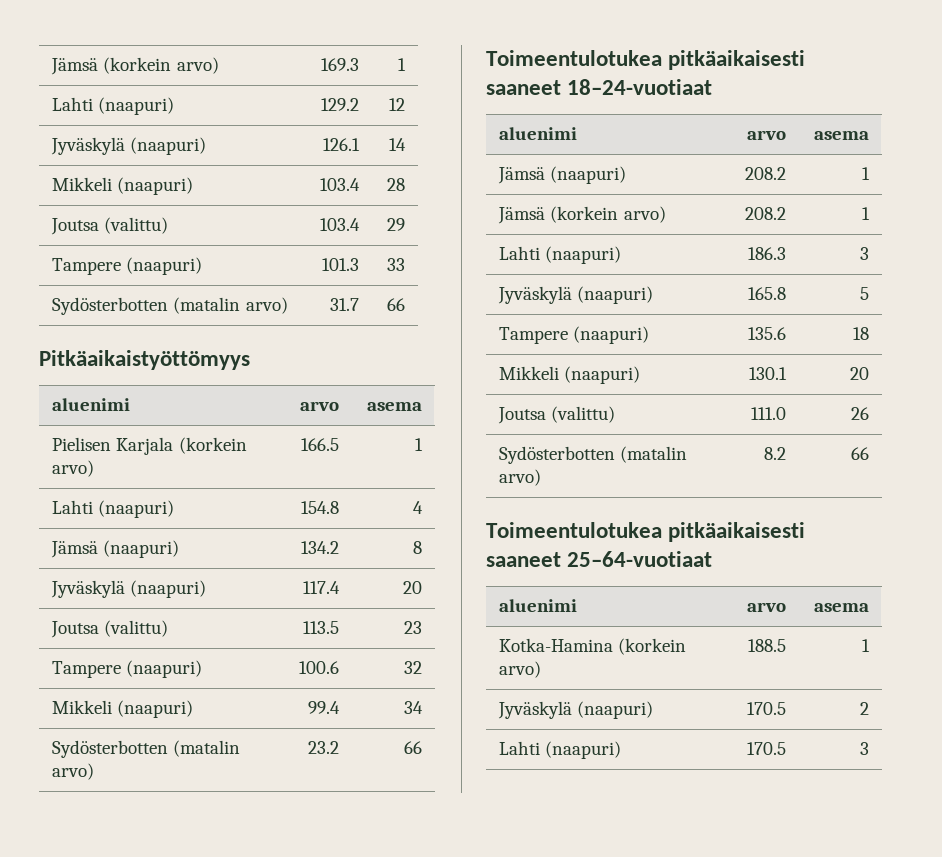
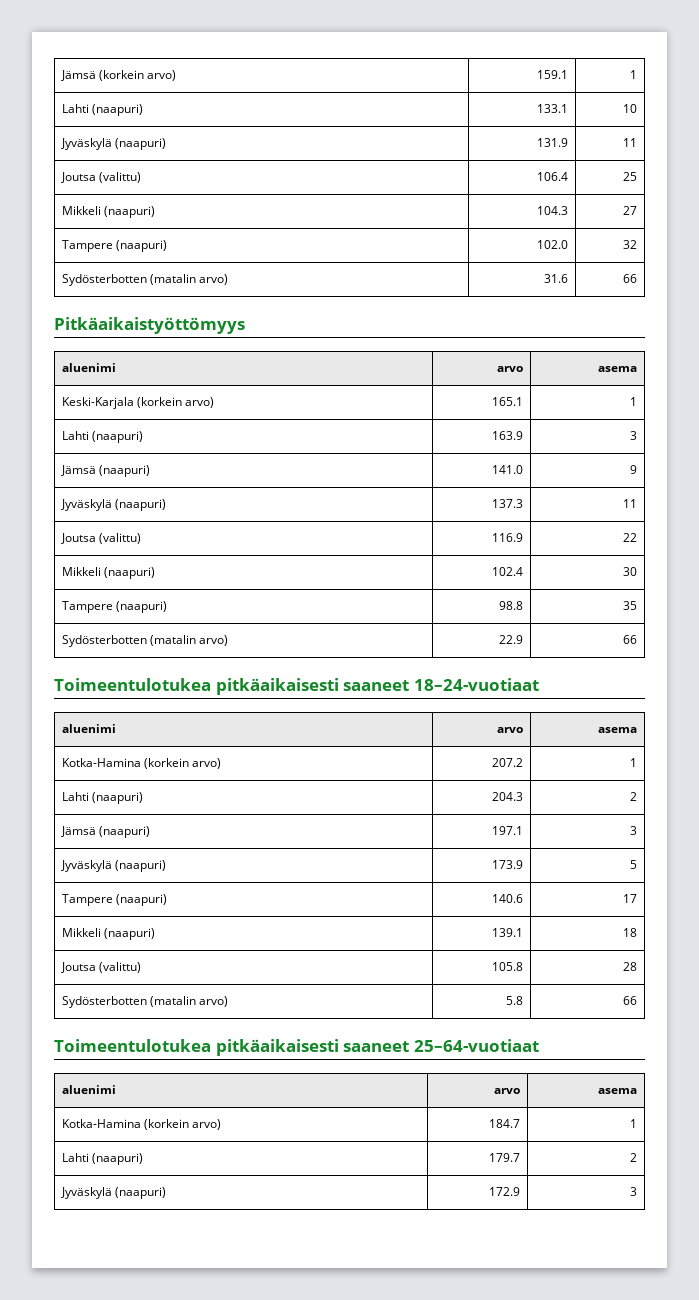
[51,57,219,75] [320,58,359,71] [397,58,406,71] [52,97,175,115] [320,98,359,111] [388,98,405,111] [51,137,207,155] [322,138,360,151] [388,138,406,151] [52,177,194,195] [319,178,360,191] [386,178,405,191] [51,217,169,235] [319,218,360,231] [386,218,405,231] [52,257,203,275] [321,258,359,271] [386,258,405,271] [52,297,288,315] [329,298,359,311] Jämsä (korkein arvo) | 169.3 | 1 // Lahti (naapuri) | 129.2 | 12 // Jyväskylä (naapuri) | 126.1 | 14 // Mikkeli (naapuri) | 103.4 | 28 // Joutsa (valittu) | 103.4 | 29 // Tampere (naapuri) | 101.3 | 33 // Sydösterbotten (matalin arvo) | 31.7 -> [60,70,177,81] [537,70,569,79] [630,70,638,79] [61,104,144,116] [537,104,569,113] [623,104,638,113] [60,138,167,150] [537,138,569,147] [623,138,638,147] [60,172,142,183] [537,172,569,181] [623,172,638,181] [61,206,156,218] [537,206,569,215] [623,206,638,215] [61,240,168,252] [537,240,569,249] [623,240,638,249] [61,274,229,286] [544,274,569,283] Jämsä (korkein arvo) | 159.1 | 1 // Lahti (naapuri) | 133.1 | 10 // Jyväskylä (naapuri) | 131.9 | 11 // Joutsa (valittu) | 106.4 | 25 // Mikkeli (naapuri) | 104.3 | 27 // Tampere (naapuri) | 102.0 | 32 // Sydösterbotten (matalin arvo) | 31.6
[52,437,247,455] [52,460,95,477] [300,438,339,451] [414,438,423,451] [52,500,175,518] [300,501,339,514] [412,501,423,514] [51,540,180,558] [300,541,339,554] [412,541,422,554] [51,580,207,598] [302,581,340,594] [402,581,422,594] [51,620,169,638] [302,621,339,634] [403,621,422,634] [52,660,203,678] [298,661,339,674] [403,661,422,674] [52,700,194,718] [307,701,340,714] [403,701,423,714] [52,740,241,758] [52,763,95,780] [307,741,339,754] Pielisen Karjala (korkein arvo) | 166.5 | 1 // Lahti (naapuri) | 154.8 | 4 // Jämsä (naapuri) | 134.2 | 8 // Jyväskylä (naapuri) | 117.4 | 20 // Joutsa (valittu) | 113.5 | 23 // Tampere (naapuri) | 100.6 | 32 // Mikkeli (naapuri) | 99.4 | 34 // Sydösterbotten (matalin arvo) | 23.2 -> [61,397,215,409] [492,397,524,406] [630,397,638,406] [61,431,144,443] [492,431,524,440] [630,431,638,440] [60,465,151,477] [492,465,524,474] [630,465,638,474] [60,499,167,511] [492,499,524,508] [623,499,638,508] [60,533,142,544] [492,533,524,542] [623,533,638,542] [61,567,156,579] [492,567,524,576] [623,567,638,576] [61,601,168,613] [499,601,524,610] [623,601,638,610] [61,635,229,647] [499,635,524,644] Keski-Karjala (korkein arvo) | 165.1 | 1 // Lahti (naapuri) | 163.9 | 3 // Jämsä (naapuri) | 141.0 | 9 // Jyväskylä (naapuri) | 137.3 | 11 // Joutsa (valittu) | 116.9 | 22 // Mikkeli (naapuri) | 102.4 | 30 // Tampere (naapuri) | 98.8 | 35 // Sydösterbotten (matalin arvo) | 22.9
[498,166,627,184] [744,167,786,180] [861,167,870,180] [498,206,666,224] [744,207,786,220] [861,207,870,220] [499,246,622,264] [747,247,786,260] Jämsä (naapuri) | 208.2 | 1 // Jämsä (korkein arvo) | 208.2 | 1 // Lahti (naapuri) | 186.3 -> [61,758,222,769] [492,758,524,767] [630,758,638,767] [61,792,144,804] [492,792,524,801] [630,792,638,801] [60,826,151,838] [492,826,524,835] Kotka-Hamina (korkein arvo) | 207.2 | 1 // Lahti (naapuri) | 204.3 | 2 // Jämsä (naapuri) | 197.1
[747,287,786,300] 165.8 -> [492,860,524,869] 173.9
[747,327,786,340] [852,327,869,340] [499,366,641,384] [748,367,787,380] [849,367,869,380] [498,406,616,424] [750,407,786,420] [850,407,869,420] [499,446,688,464] [499,469,542,486] [763,447,786,460] 135.6 | 18 // Mikkeli (naapuri) | 130.1 | 20 // Joutsa (valittu) | 111.0 | 26 // Sydösterbotten (matalin arvo) | 8.2 -> [492,894,524,903] [623,894,638,903] [61,928,156,940] [492,928,524,937] [623,928,638,937] [60,962,142,973] [492,962,524,971] [623,962,638,971] [61,996,229,1008] [506,996,524,1005] 140.6 | 17 // Mikkeli (naapuri) | 139.1 | 18 // Joutsa (valittu) | 105.8 | 28 // Sydösterbotten (matalin arvo) | 5.8
[747,639,786,652] [861,639,870,652] [498,701,654,719] [746,702,786,715] [859,702,869,715] [499,741,622,759] [746,742,786,755] 188.5 | 1 // Jyväskylä (naapuri) | 170.5 | 2 // Lahti (naapuri) | 170.5 -> [489,1119,521,1128] [630,1119,638,1128] [61,1153,144,1165] [489,1153,521,1162] [630,1153,638,1162] [60,1187,167,1199] [489,1187,521,1196] 184.7 | 1 // Lahti (naapuri) | 179.7 | 2 // Jyväskylä (naapuri) | 172.9

